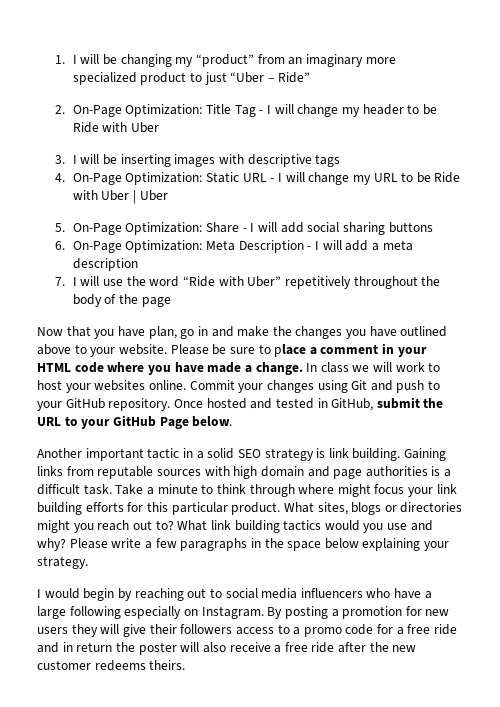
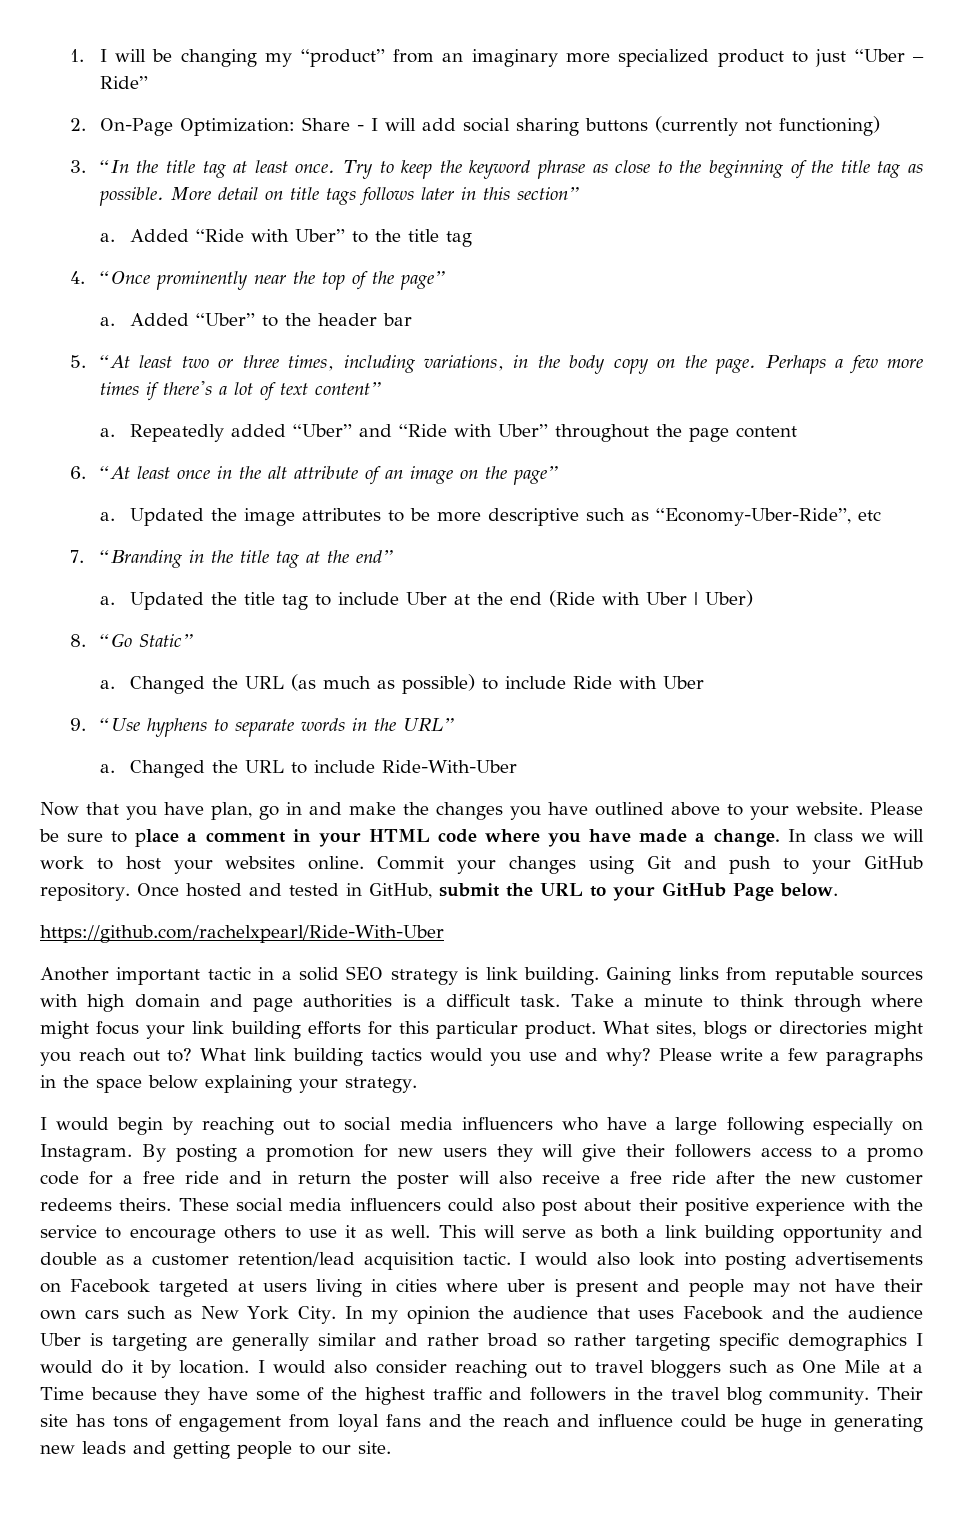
[206,104,437,117] [72,122,160,133] [54,154,341,167] [54,172,461,185] [72,190,168,204] [54,222,203,235] Title Tag - I will change my header to be Ride with Uber // 3. I will be inserting images with descriptive tags // 4. On-Page Optimization: Static URL - I will change my URL to be Ride with Uber | Uber // 5. On-Page Optimization: -> (295, 127) none
[54,240,413,253] [72,258,138,271] [54,276,441,289] [72,294,171,307] // 6. On-Page Optimization: Meta Description - I will add a meta description // 7. I will use the word “Ride with Uber” repetitively throughout the body of the page -> [654,116,880,136] [69,160,924,179] [98,187,579,206] [99,229,472,247] [69,271,445,290] [99,313,412,327] [69,355,923,374] [99,381,381,401] [99,424,797,442] [69,466,558,485] [99,508,881,526] [69,550,393,568] [99,590,753,610] [69,633,193,647] [99,674,704,694] [69,718,454,737] [99,760,517,778] (currently not functioning) // 3. “In the title tag at least once. Try to keep the keyword phrase as close to the beginning of the title tag as possible. More detail on title tags follows later in this section” // a. Added “Ride with Uber” to the title tag // 4. “Once prominently near the top of the page” // a. Added “Uber” to the header bar // 5. “At least two or three times, including variations, in the body copy on the page. Perhaps a few more times if there's a lot of text content” // a. Repeatedly added “Uber” and “Ride with Uber” throughout the page content // 6. “At least once in the alt attribute of an image on the page” // a. Updated the image attributes to be more descriptive such as “Economy-Uber-Ride”, etc // 7. “Branding in the title tag at the end” // a. Updated the title tag to include Uber at the end (Ride with Uber | Uber) // 8. “Go Static” // a. Changed the URL (as much as possible) to include Ride with Uber // 9. “Use hyphens to separate words in the URL” // a. Changed the URL to include Ride-With-Uber
(233, 421) none -> [40,925,444,943] // https://github.com/rachelxpearl/Ride-With-Uber
(186, 665) none -> [178,1198,924,1216] [40,1225,924,1243] [40,1252,923,1270] [40,1279,923,1297] [40,1306,924,1324] [40,1333,923,1351] [40,1360,923,1378] [40,1387,923,1405] [40,1414,924,1432] [40,1441,391,1459] These social media influencers could also post about their positive experience with the service to encourage others to use it as well. This will serve as both a link building opportunity and double as a customer retention/lead acquisition tactic. I would also look into posting advertisements on Facebook targeted at users living in cities where uber is present and people may not have their own cars such as New York City. In my opinion the audience that uses Facebook and the audience Uber is targeting are generally similar and rather broad so rather targeting specific demographics I would do it by location. I would also consider reaching out to travel bloggers such as One Mile at a Time because they have some of the highest traffic and followers in the travel blog community. Their site has tons of engagement from loyal fans and the reach and influence could be huge in generating new leads and getting people to our site.

